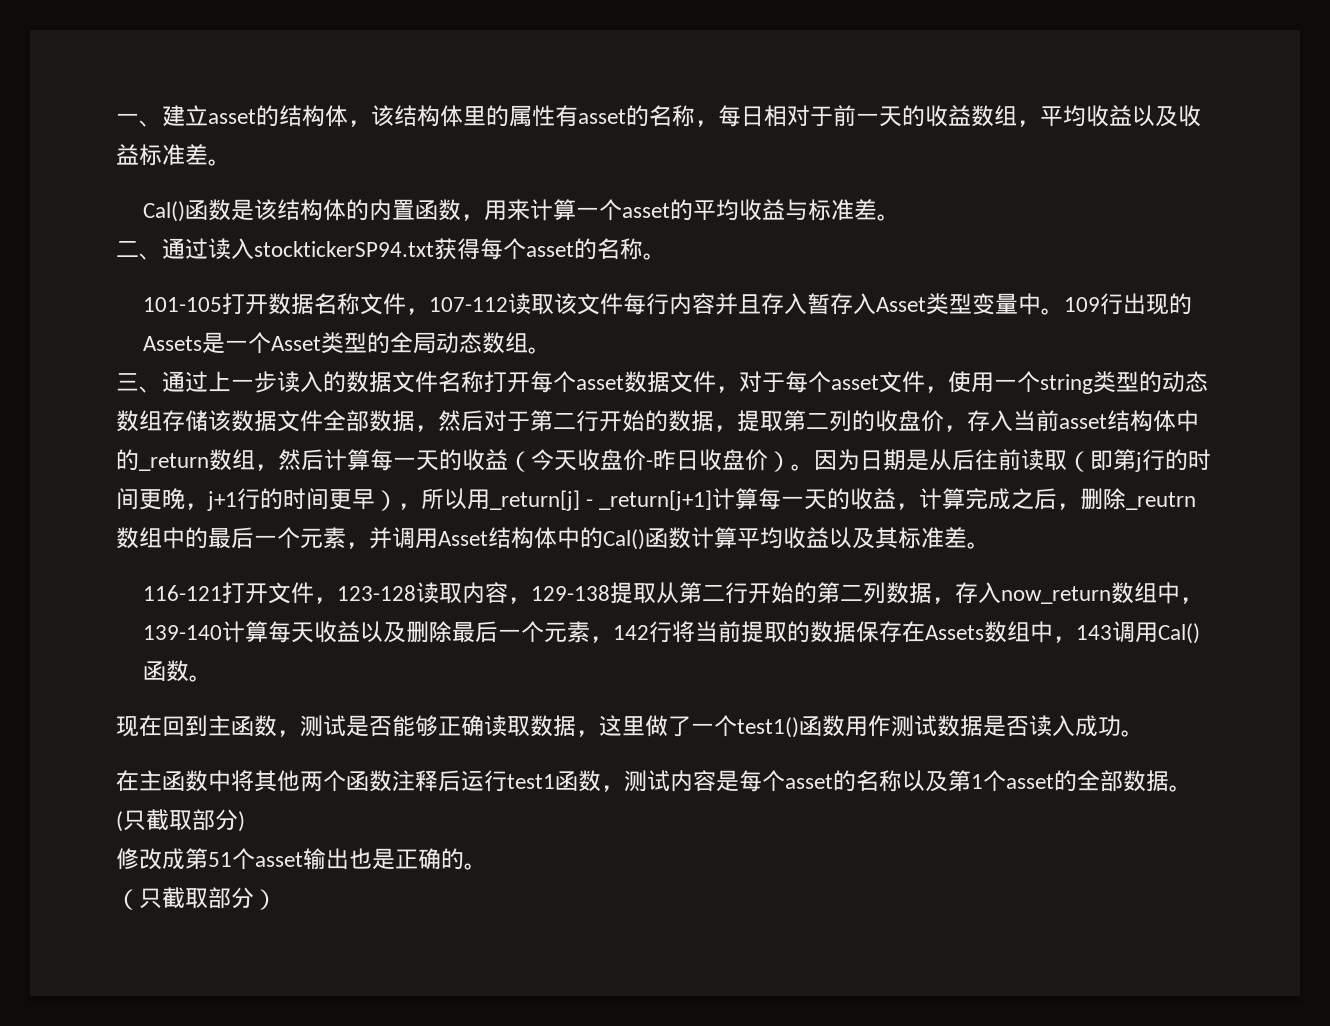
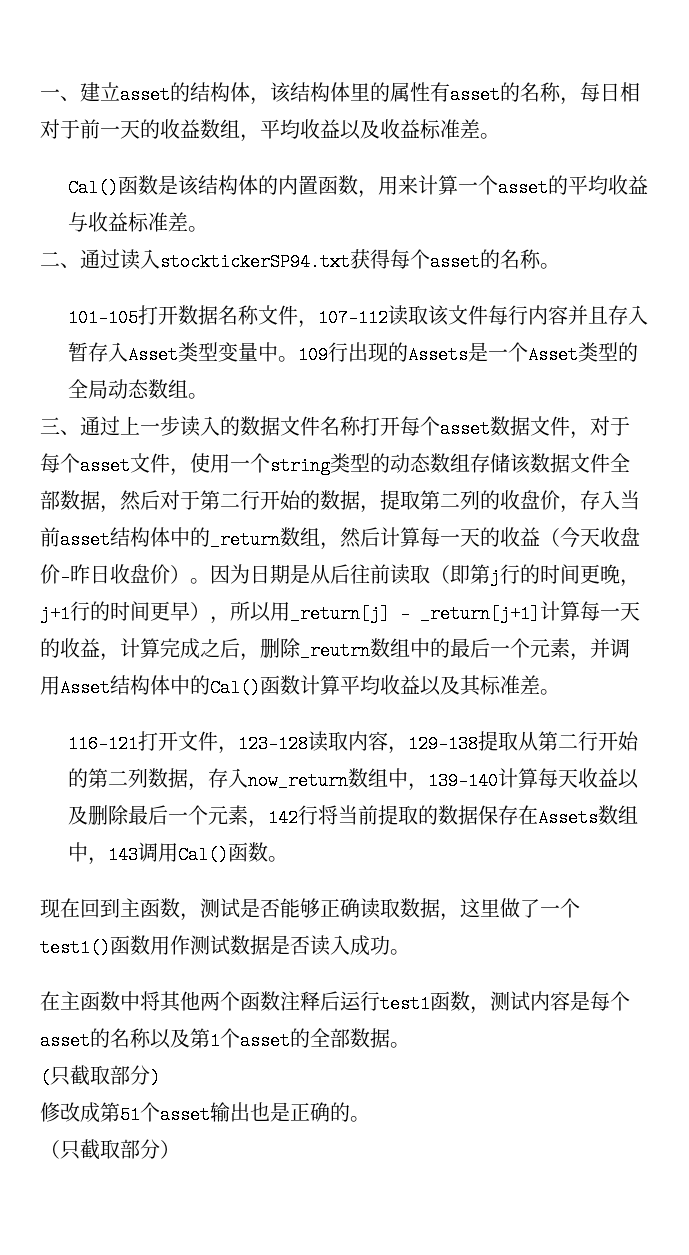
(809, 209) none -> [87,212,128,232] 收益

